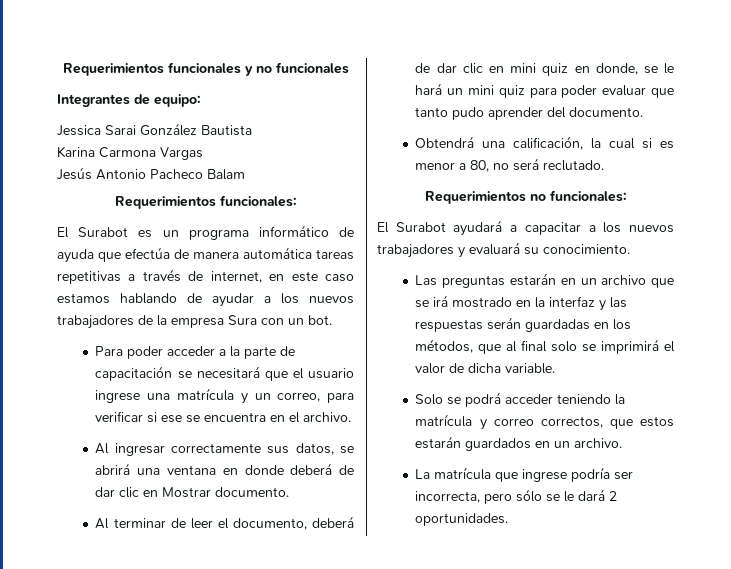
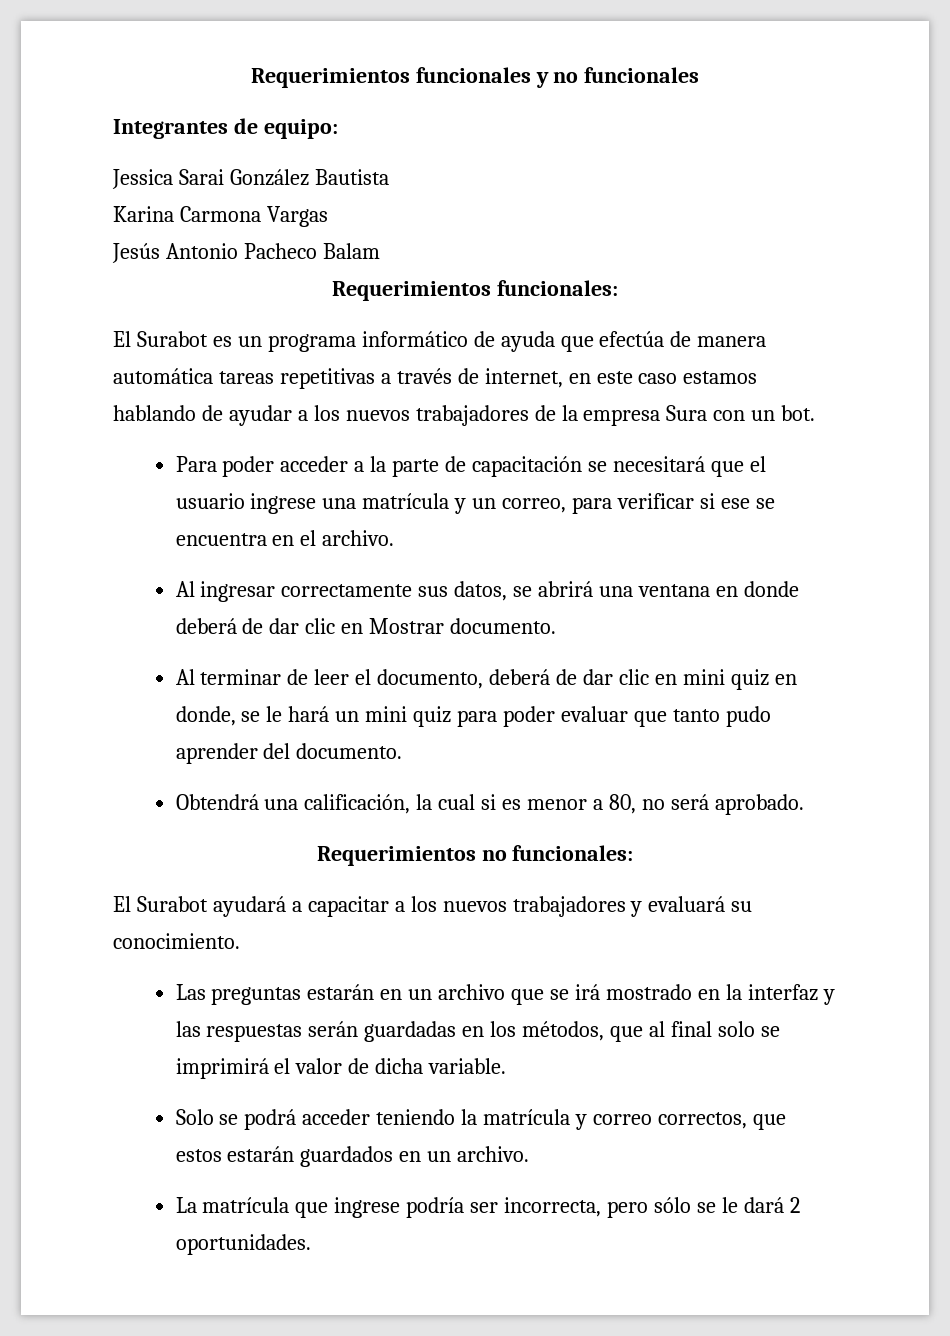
[543,160,605,171] reclutado. -> [714,794,804,815] aprobado.

